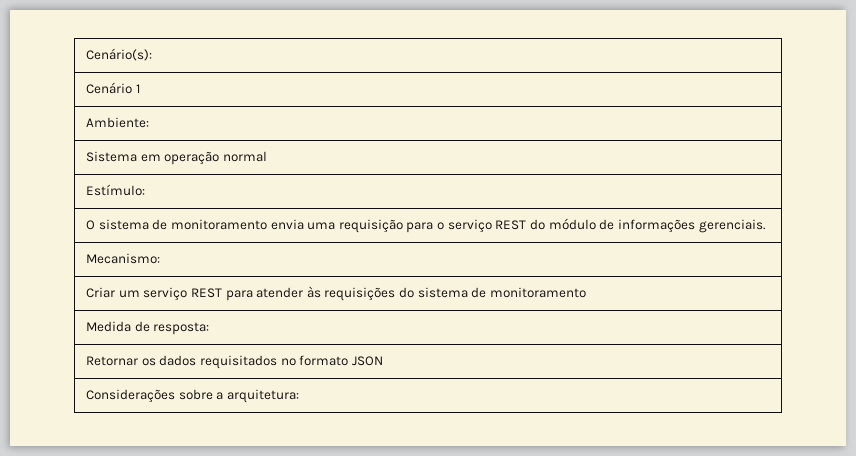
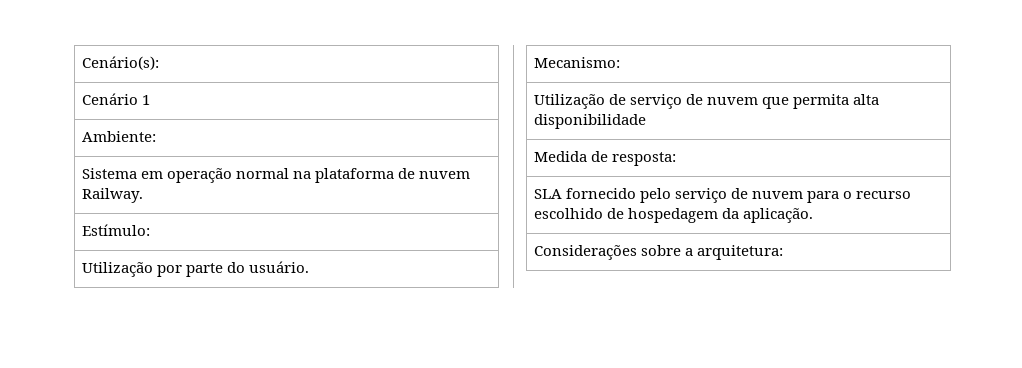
[85,184,145,196] [85,218,765,233] [85,253,160,264] [85,286,587,301] [85,321,210,335] [85,355,383,369] // Estímulo: // O sistema de monitoramento envia uma requisição para o serviço REST do módulo de informações gerenciais. // Mecanismo: // Criar um serviço REST para atender às requisições do sistema de monitoramento // Medida de resposta: // Retornar os dados requisitados no formato JSON -> [293,168,471,183] [81,188,143,203] [81,224,150,236] [81,261,310,277] [533,57,620,68] [533,94,880,109] [533,114,646,129] [533,151,676,166] [533,188,912,203] [533,208,814,223] na plataforma de nuvem Railway. // Estímulo: // Utilização por parte do usuário. // Mecanismo: // Utilização de serviço de nuvem que permita alta disponibilidade // Medida de resposta: // SLA fornecido pelo serviço de nuvem para o recurso escolhido de hospedagem da aplicação.

